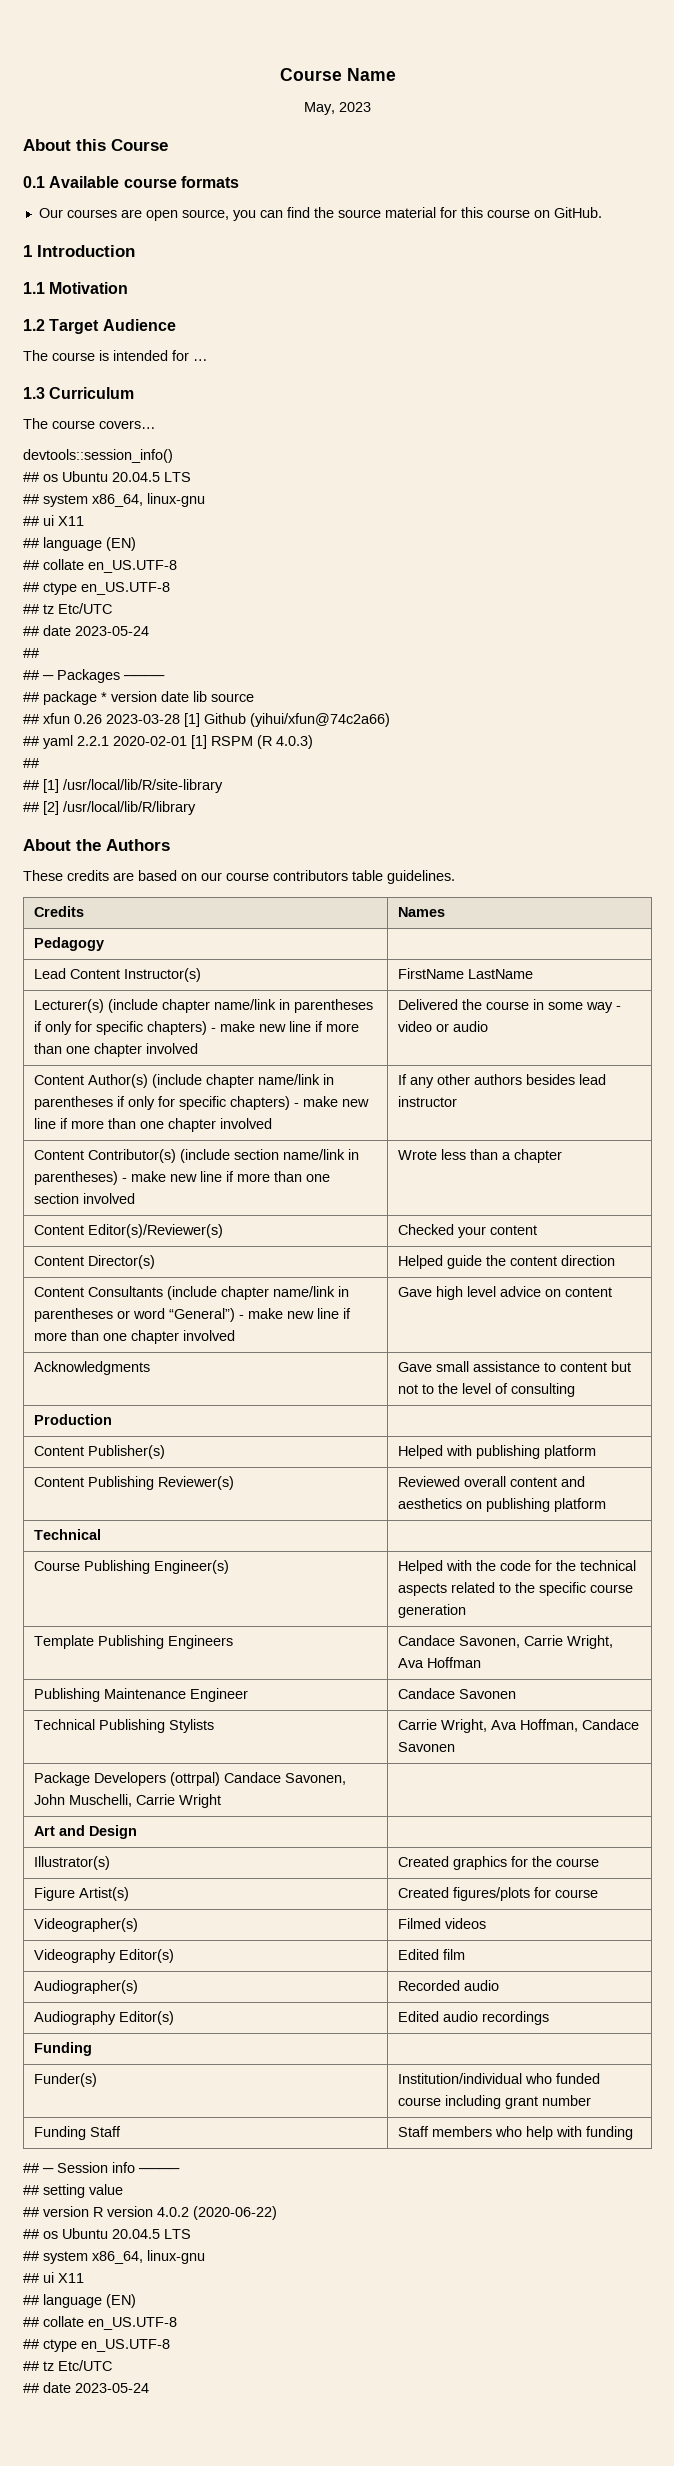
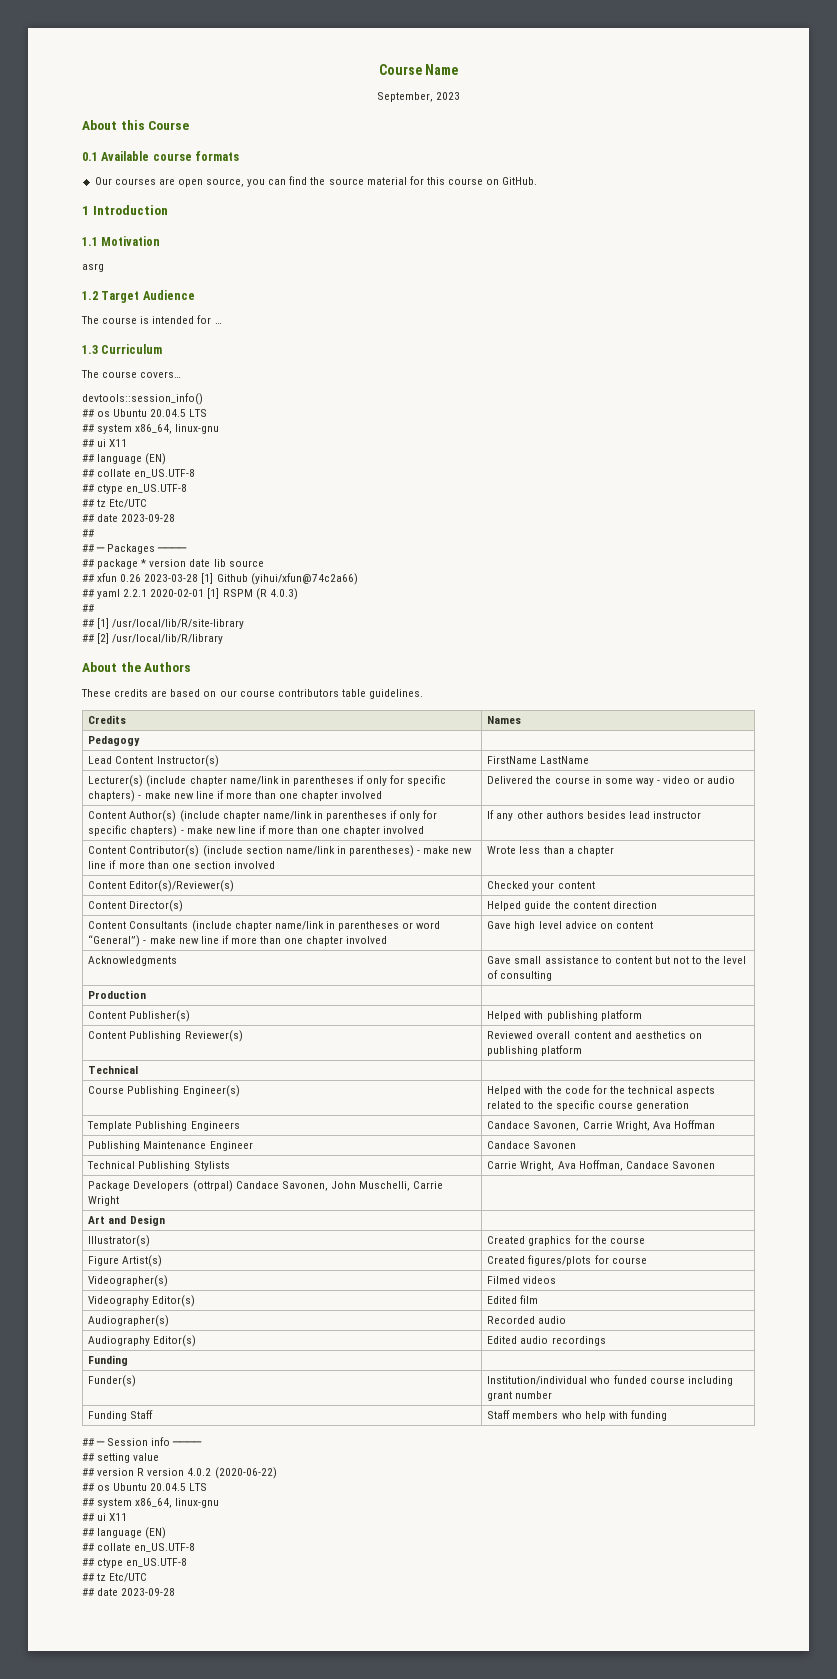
[304,102,335,115] May, -> [376,92,433,102] September,
(129, 288) none -> [82,263,104,272] // asrg
[75,626,149,636] 2023-05-24 -> [121,514,176,522] 2023-09-28
[75,2383,149,2393] 2023-05-24 -> [121,1588,176,1596] 2023-09-28

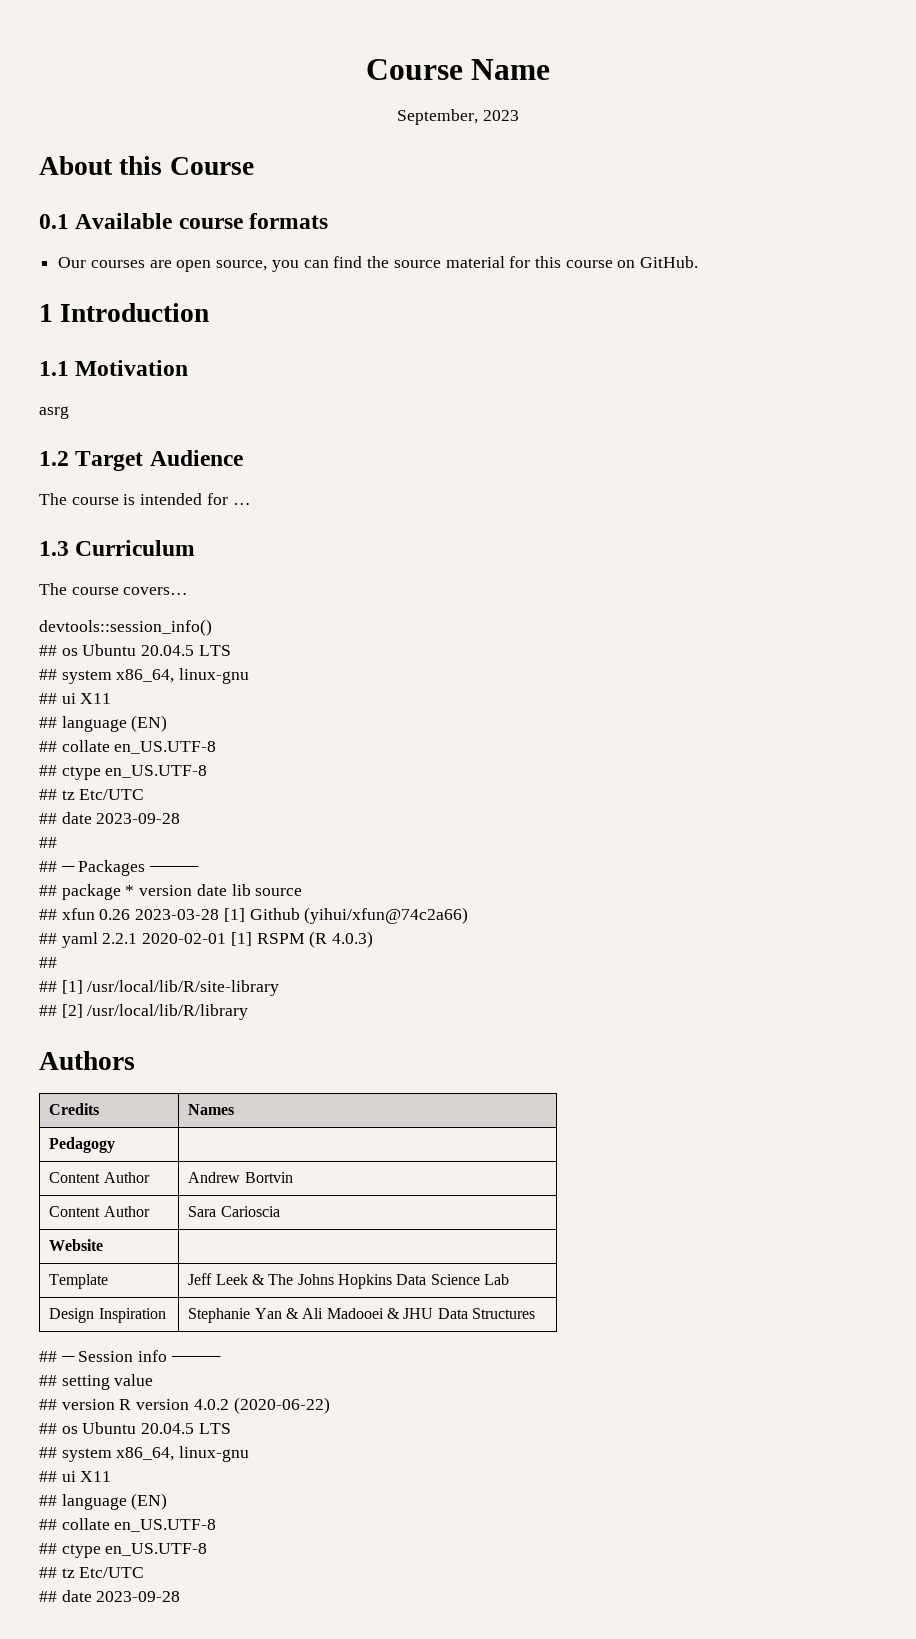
[82,662,141,672] About the -> (249, 1012) none
[81,689,423,699] [88,715,127,724] [487,716,522,724] [88,736,141,746] [88,755,219,767] [487,756,590,764] [88,775,447,787] [88,790,383,802] [487,776,736,786] [88,810,438,822] [88,825,425,837] [487,810,701,821] [88,845,473,857] [88,860,275,869] [487,846,614,856] [88,880,235,892] [487,881,595,891] [88,900,184,912] [487,901,657,911] [88,920,441,932] [88,935,388,947] [487,921,653,931] [88,956,178,966] [487,956,747,964] [487,970,553,981] [88,990,147,999] [88,1010,191,1022] [487,1010,642,1021] [88,1030,243,1042] [487,1031,702,1039] [487,1045,583,1056] [88,1065,139,1074] [88,1085,240,1097] [487,1085,716,1096] [487,1100,689,1111] [87,1121,240,1131] [487,1120,715,1131] [88,1141,253,1151] [487,1141,577,1149] [87,1161,230,1171] [487,1160,715,1171] [88,1180,444,1192] [88,1196,120,1206] [88,1215,165,1226] [88,1235,151,1247] [487,1235,645,1246] [88,1255,163,1267] [487,1255,647,1266] [88,1275,169,1287] [487,1276,557,1284] [88,1295,196,1307] [487,1295,539,1304] [88,1315,170,1327] [487,1316,567,1324] [88,1335,197,1347] [487,1336,606,1346] [88,1355,129,1366] [88,1375,137,1387] [487,1375,733,1386] [487,1391,553,1401] [88,1410,154,1421] [487,1410,667,1421] // These credits are based on our course contributors table guidelines. // Credits | Names // Pedagogy | // Lead Content Instructor(s) | FirstName LastName // Lecturer(s) (include chapter name/link in parentheses if only for specific chapters) - make new line if more than one chapter involved | Delivered the course in some way - video or audio // Content Author(s) (include chapter name/link in parentheses if only for specific chapters) - make new line if more than one chapter involved | If any other authors besides lead instructor // Content Contributor(s) (include section name/link in parentheses) - make new line if more than one section involved | Wrote less than a chapter // Content Editor(s)/Reviewer(s) | Checked your content // Content Director(s) | Helped guide the content direction // Content Consultants (include chapter name/link in parentheses or word “General”) - make new line if more than one chapter involved | Gave high level advice on content // Acknowledgments | Gave small assistance to content but not to the level of consulting // Production | // Content Publisher(s) | Helped with publishing platform // Content Publishing Reviewer(s) | Reviewed overall content and aesthetics on publishing platform // Technical | // Course Publishing Engineer(s) | Helped with the code for the technical aspects related to the specific course generation // Template Publishing Engineers | Candace Savonen, Carrie Wright, Ava Hoffman // Publishing Maintenance Engineer | Candace Savonen // Technical Publishing Stylists | Carrie Wright, Ava Hoffman, Candace Savonen // Package Developers (ottrpal) Candace Savonen, John Muschelli, Carrie Wright | // Art and Design | // Illustrator(s) | Created graphics for the course // Figure Artist(s) | Created figures/plots for course // Videographer(s) | Filmed videos // Videography Editor(s) | Edited film // Audiographer(s) | Recorded audio // Audiography Editor(s) | Edited audio recordings // Funding | // Funder(s) | Institution/individual who funded course including grant number // Funding Staff | Staff members who help with funding -> [49,1103,100,1115] [188,1104,235,1115] [49,1137,116,1153] [49,1172,150,1183] [188,1172,293,1183] [49,1206,150,1217] [188,1206,280,1217] [49,1239,104,1251] [49,1274,109,1289] [188,1273,509,1289] [49,1308,166,1323] [188,1308,535,1323] // Credits | Names // Pedagogy | // Content Author | Andrew Bortvin // Content Author | Sara Carioscia // Website | // Template | Jeff Leek & The Johns Hopkins Data Science Lab // Design Inspiration | Stephanie Yan & Ali Madooei & JHU Data Structures

